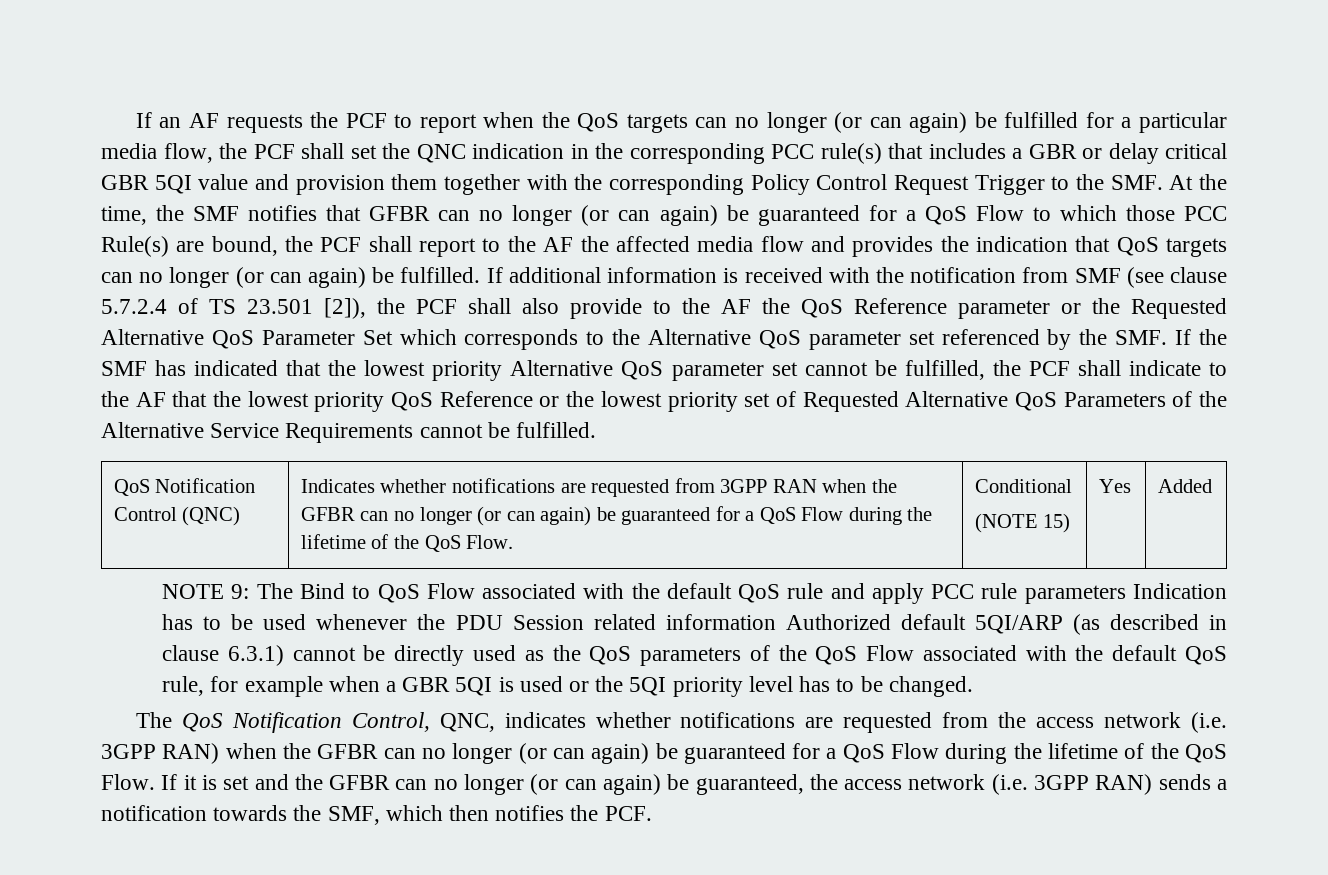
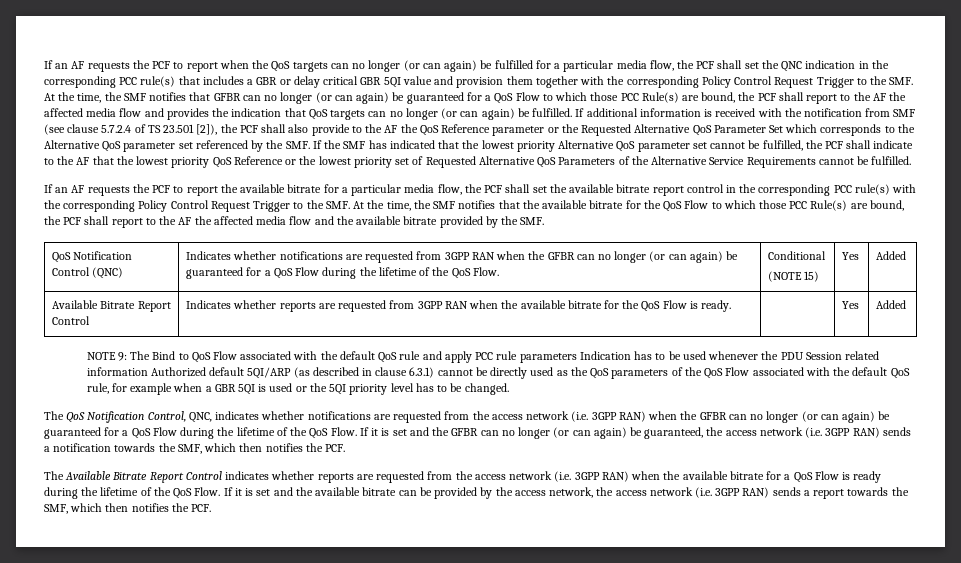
(597, 430) none -> [44,184,917,196] [44,200,904,212] [44,216,545,228] // If an AF requests the PCF to report the available bitrate for a particular media flow, the PCF shall set the available bitrate report control in the corresponding PCC rule(s) with the corresponding Policy Control Request Trigger to the SMF. At the time, the SMF notifies that the available bitrate for the QoS Flow to which those PCC Rule(s) are bound, the PCF shall report to the AF the affected media flow and the available bitrate provided by the SMF.
(1212, 486) none -> [52,300,171,312] [52,316,91,325] [186,300,732,312] [842,301,860,309] [876,300,907,309] // Available Bitrate Report Control | Indicates whether reports are requested from 3GPP RAN when the available bitrate for the QoS Flow is ready. | | Yes | Added
(652, 813) none -> [44,471,882,483] [44,487,909,499] [44,503,212,514] // The Available Bitrate Report Control indicates whether reports are requested from the access network (i.e. 3GPP RAN) when the available bitrate for a QoS Flow is ready during the lifetime of the QoS Flow. If it is set and the available bitrate can be provided by the access network, the access network (i.e. 3GPP RAN) sends a report towards the SMF, which then notifies the PCF.

